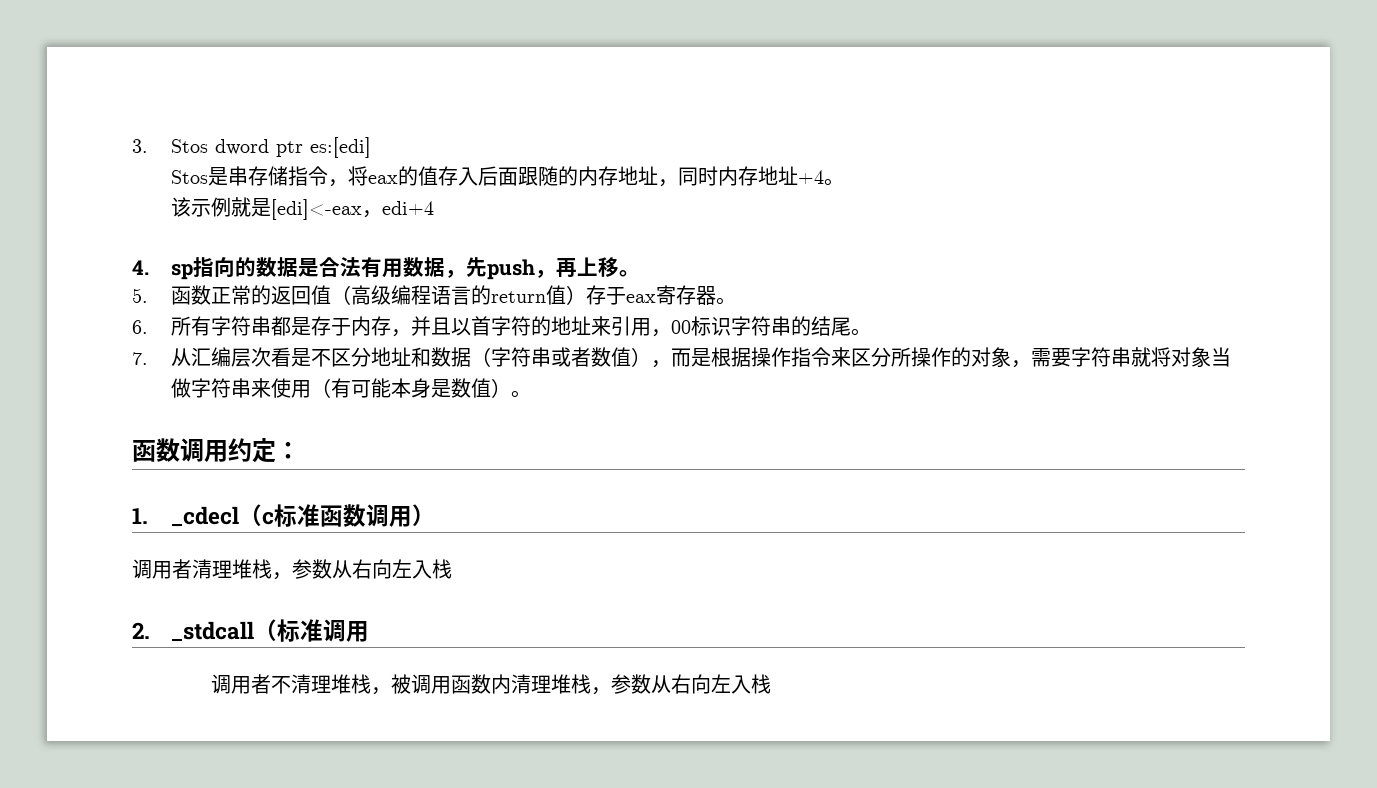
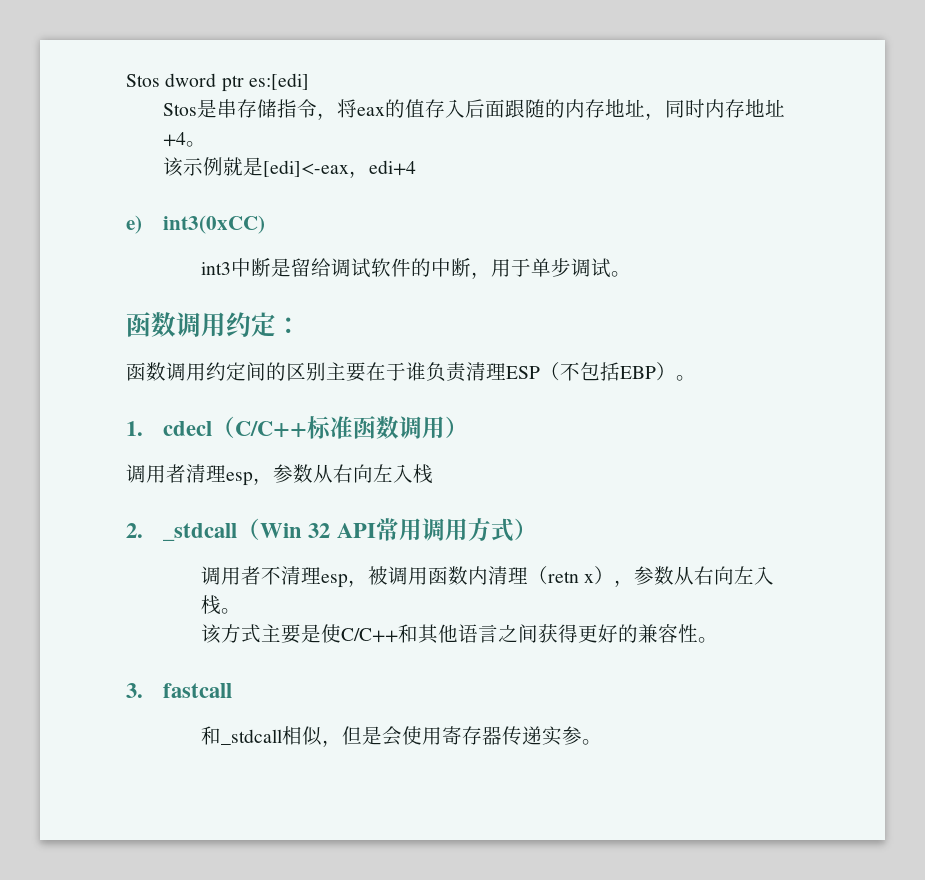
[132,139,148,153] 3. -> (126, 80) none
[132,257,641,280] [132,285,737,305] [132,316,872,337] [132,347,1232,368] [171,378,532,398] [132,438,300,463] 4. sp指向的数据是合法有用数据，先push，再上移。 // 5.函数正常的返回值（高级编程语言的return值）存于eax寄存器。 // 6.所有字符串都是存于内存，并且以首字符的地址来引用，00标识字符串的结尾。 // 7.从汇编层次看是不区分地址和数据（字符串或者数值），而是根据操作指令来区分所操作的对象，需要字符串就将对象当做字符串来使用（有可能本身是数值）。 // 函数调用约定： -> [126,215,266,234] [200,258,631,279] [126,312,301,337] [126,362,696,382] e) int3(0xCC) // int3中断是留给调试软件的中断，用于单步调试。 // 函数调用约定： // 函数调用约定间的区别主要在于谁负责清理ESP（不包括EBP）。
[171,504,275,527] _cdecl（c -> [163,416,308,438] cdecl（C/C++
[232,559,272,579] 堆栈 -> [226,472,253,486] esp
[277,619,370,642] 标准调用 -> [260,518,537,542] Win 32 API常用调用方式）
[330,674,371,694] 堆栈 -> [320,574,348,588] esp
[550,674,771,695] 堆栈，参数从右向左入栈 -> [527,566,775,587] [200,595,241,615] [200,624,718,644] [126,683,233,698] [200,726,602,747] （retn x），参数从右向左入栈。 // 该方式主要是使C/C++和其他语言之间获得更好的兼容性。 // 3. fastcall // 和_stdcall相似，但是会使用寄存器传递实参。

